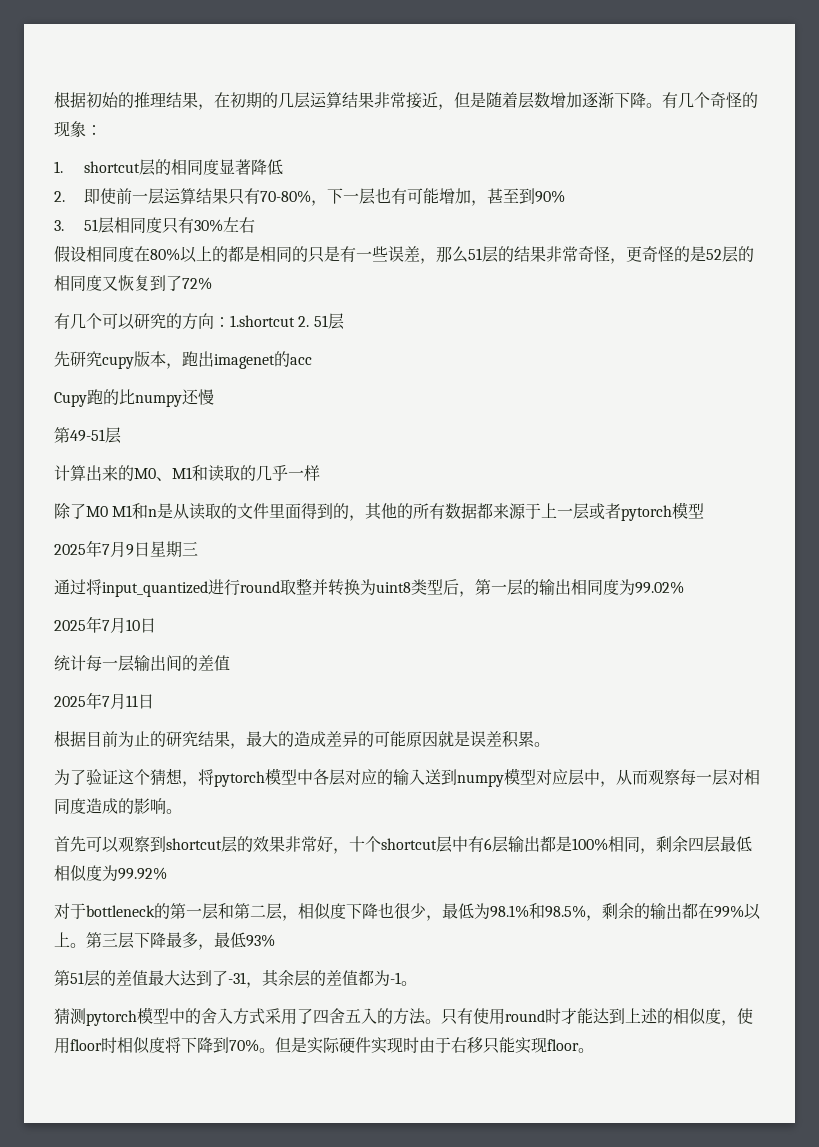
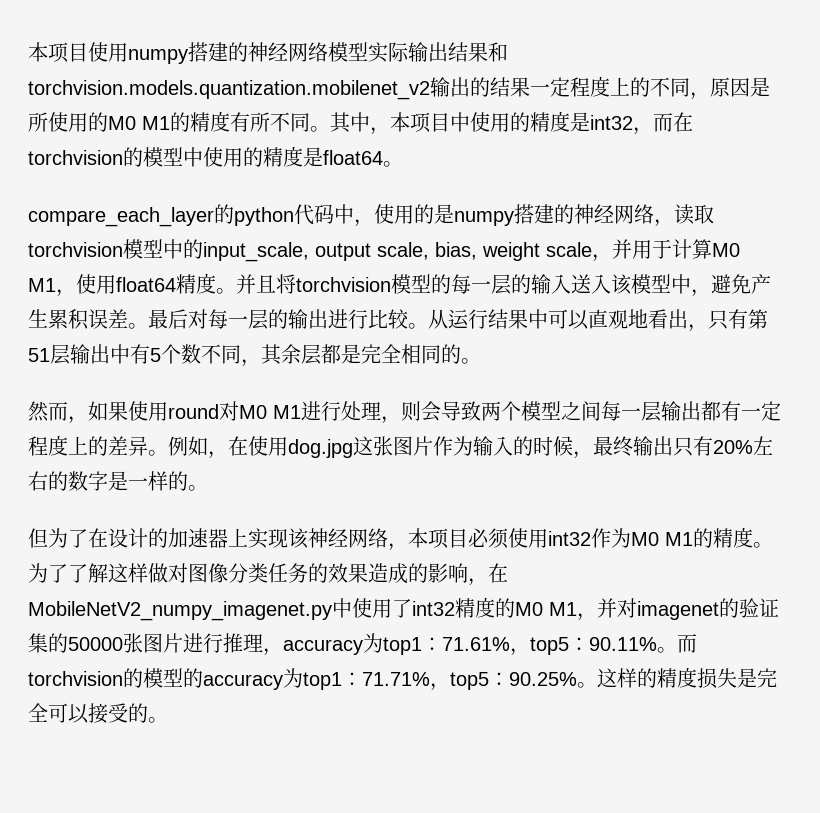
[54,91,758,110] [54,121,102,137] [54,159,284,176] [54,187,566,206] [54,217,256,234] [54,246,754,264] [54,275,212,291] [54,313,344,330] [54,351,312,369] [54,389,214,407] [54,427,121,444] [54,465,320,482] [54,502,705,521] [54,540,198,557] [54,578,684,597] [54,616,156,633] [54,655,230,672] [54,692,154,709] [54,730,550,749] [54,768,760,787] [54,798,182,814] [54,836,752,854] [54,865,167,882] [54,902,761,921] [54,932,275,950] [54,970,417,988] [54,1007,753,1026] [54,1037,579,1054] 根据初始的推理结果，在初期的几层运算结果非常接近，但是随着层数增加逐渐下降。有几个奇怪的现象： // 1. shortcut层的相同度显著降低 // 2.即使前一层运算结果只有70-80%，下一层也有可能增加，甚至到90% // 3. 51层相同度只有30%左右 // 假设相同度在80%以上的都是相同的只是有一些误差，那么51层的结果非常奇怪，更奇怪的是52层的相同度又恢复到了72% // 有几个可以研究的方向：1.shortcut 2. 51层 // 先研究cupy版本，跑出imagenet的acc // Cupy跑的比numpy还慢 // 第49-51层 // 计算出来的M0、M1和读取的几乎一样 // 除了M0 M1和n是从读取的文件里面得到的，其他的所有数据都来源于上一层或者pytorch模型 // 2025年7月9日星期三 // 通过将input_quantized进行round取整并转换为uint8类型后，第一层的输出相同度为99.02% // 2025年7月10日 // 统计每一层输出间的差值 // 2025年7月11日 // 根据目前为止的研究结果，最大的造成差异的可能原因就是误差积累。 // 为了验证这个猜想，将pytorch模型中各层对应的输入送到numpy模型对应层中，从而观察每一层对相同度造成的影响。 // 首先可以观察到shortcut层的效果非常好，十个shortcut层中有6层输出都是100%相同，剩余四层最低相似度为99.92% // 对于bottleneck的第一层和第二层，相似度下降也很少，最低为98.1%和98.5%，剩余的输出都在99%以上。第三层下降最多，最低93% // 第51层的差值最大达到了-31，其余层的差值都为-1。 // 猜测pytorch模型中的舍入方式采用了四舍五入的方法。只有使用round时才能达到上述的相似度，使用floor时相似度将下降到70%。但是实际硬件实现时由于右移只能实现floor -> [28,42,508,64] [28,76,770,100] [28,111,693,135] [28,146,403,167] [28,204,714,227] [28,239,740,262] [28,273,771,297] [28,309,768,332] [28,344,481,367] [28,401,781,424] [28,435,773,459] [28,471,208,491] [28,527,773,551] [28,563,508,586] [28,597,779,621] [28,633,697,656] [28,667,777,691] [28,703,148,724] 本项目使用numpy搭建的神经网络模型实际输出结果和torchvision.models.quantization.mobilenet_v2输出的结果一定程度上的不同，原因是所使用的M0 M1的精度有所不同。其中，本项目中使用的精度是int32，而在torchvision的模型中使用的精度是float64。 // compare_each_layer的python代码中，使用的是numpy搭建的神经网络，读取torchvision模型中的input_scale, output scale, bias, weight scale，并用于计算M0 M1，使用float64精度。并且将torchvision模型的每一层的输入送入该模型中，避免产生累积误差。最后对每一层的输出进行比较。从运行结果中可以直观地看出，只有第51层输出中有5个数不同，其余层都是完全相同的。 // 然而，如果使用round对M0 M1进行处理，则会导致两个模型之间每一层输出都有一定程度上的差异。例如，在使用dog.jpg这张图片作为输入的时候，最终输出只有20%左右的数字是一样的。 // 但为了在设计的加速器上实现该神经网络，本项目必须使用int32作为M0 M1的精度。为了了解这样做对图像分类任务的效果造成的影响，在MobileNetV2_numpy_imagenet.py中使用了int32精度的M0 M1，并对imagenet的验证集的50000张图片进行推理，accuracy为top1：71.61%，top5：90.11%。而torchvision的模型的accuracy为top1：71.71%，top5：90.25%。这样的精度损失是完全可以接受的

